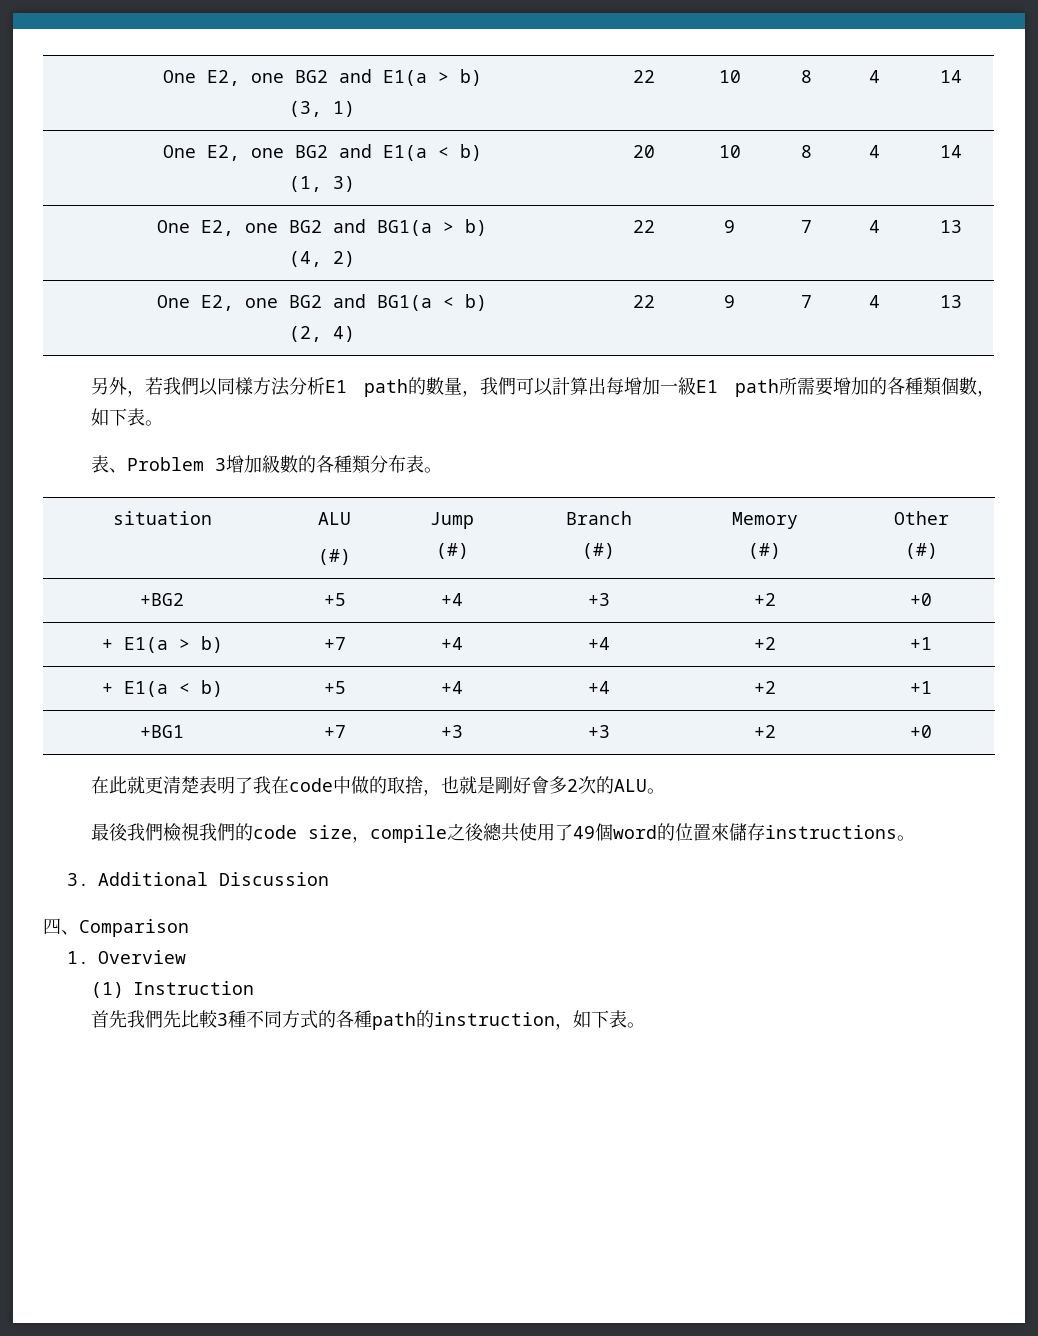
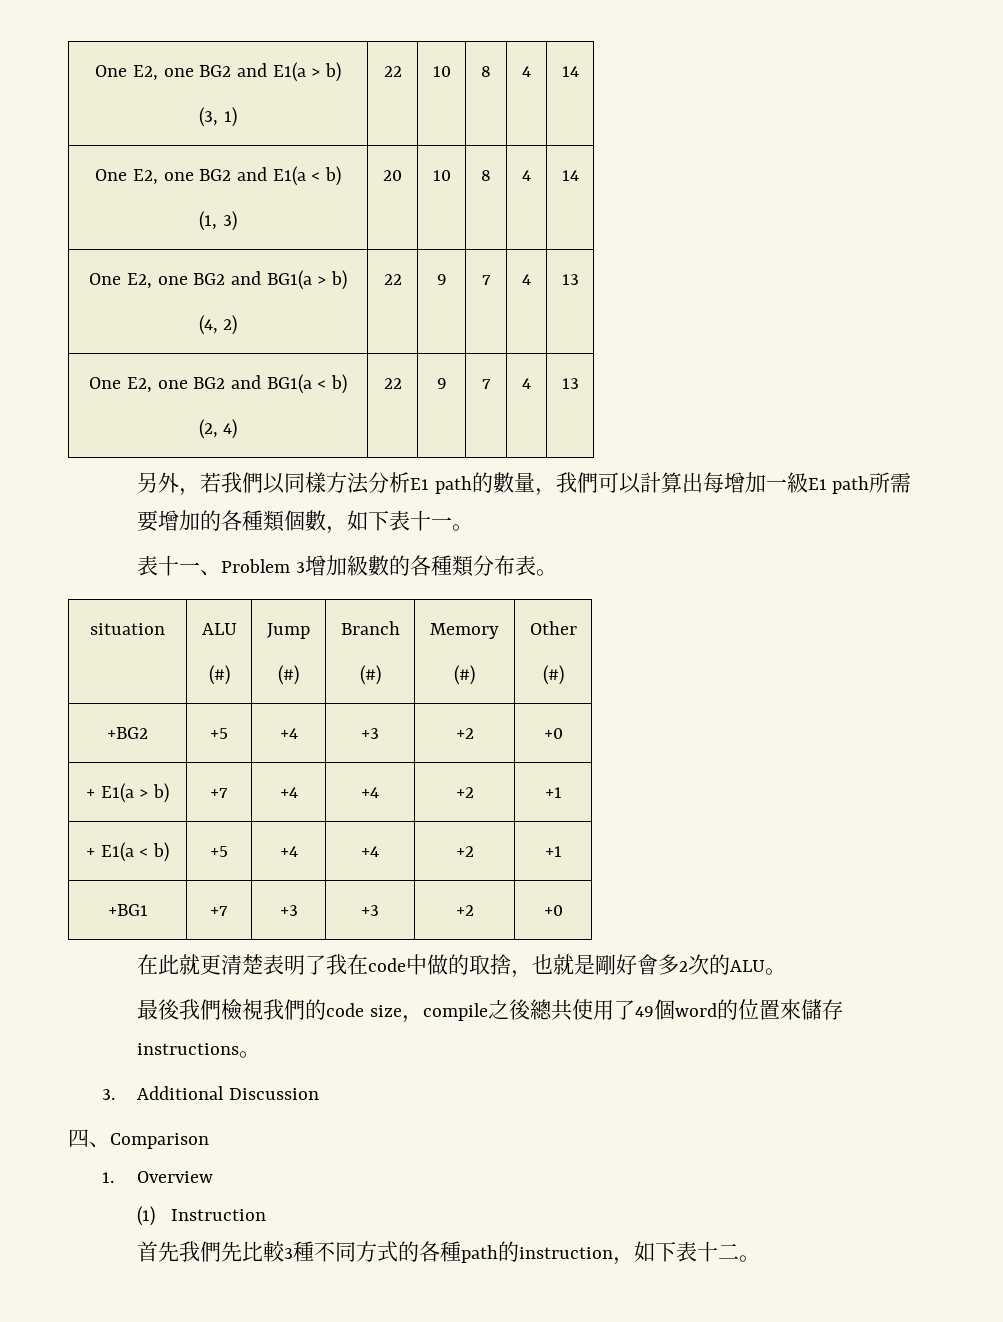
(145, 417) none -> [409,510,452,531] 十一
(109, 464) none -> [157,555,200,576] 十一
(627, 1019) none -> [696,1241,739,1262] 十二

